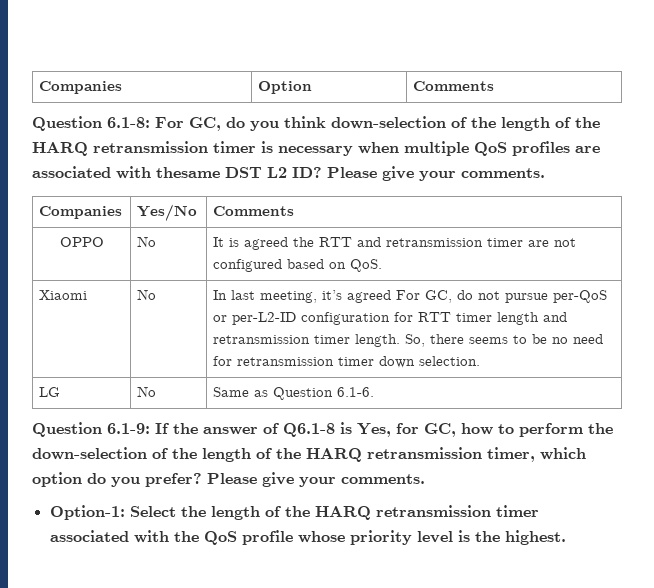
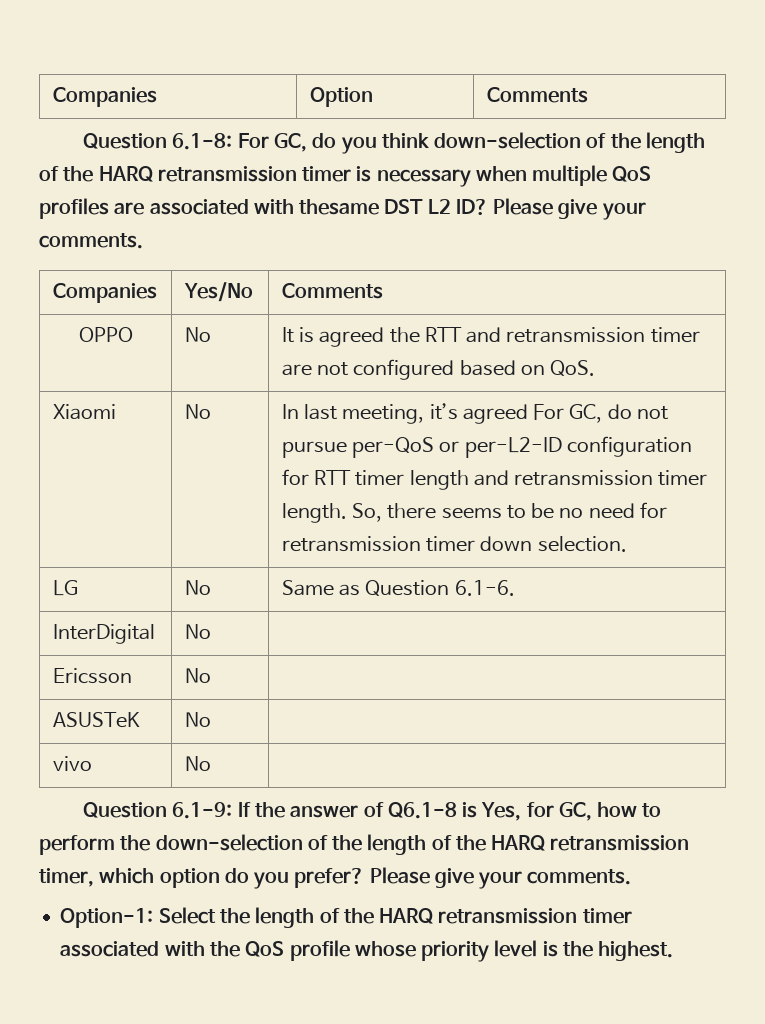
(375, 392) none -> [52,624,155,644] [184,624,211,639] [52,668,132,684] [184,668,211,683] [52,712,140,728] [184,712,211,727] [52,756,92,771] [184,756,211,771] // InterDigital | No | // Ericsson | No | // ASUSTeK | No | // vivo | No |

